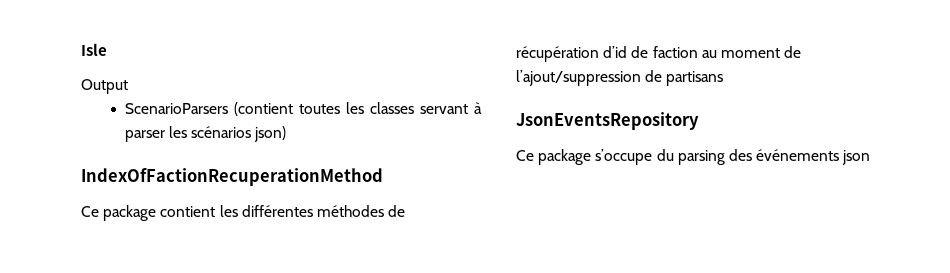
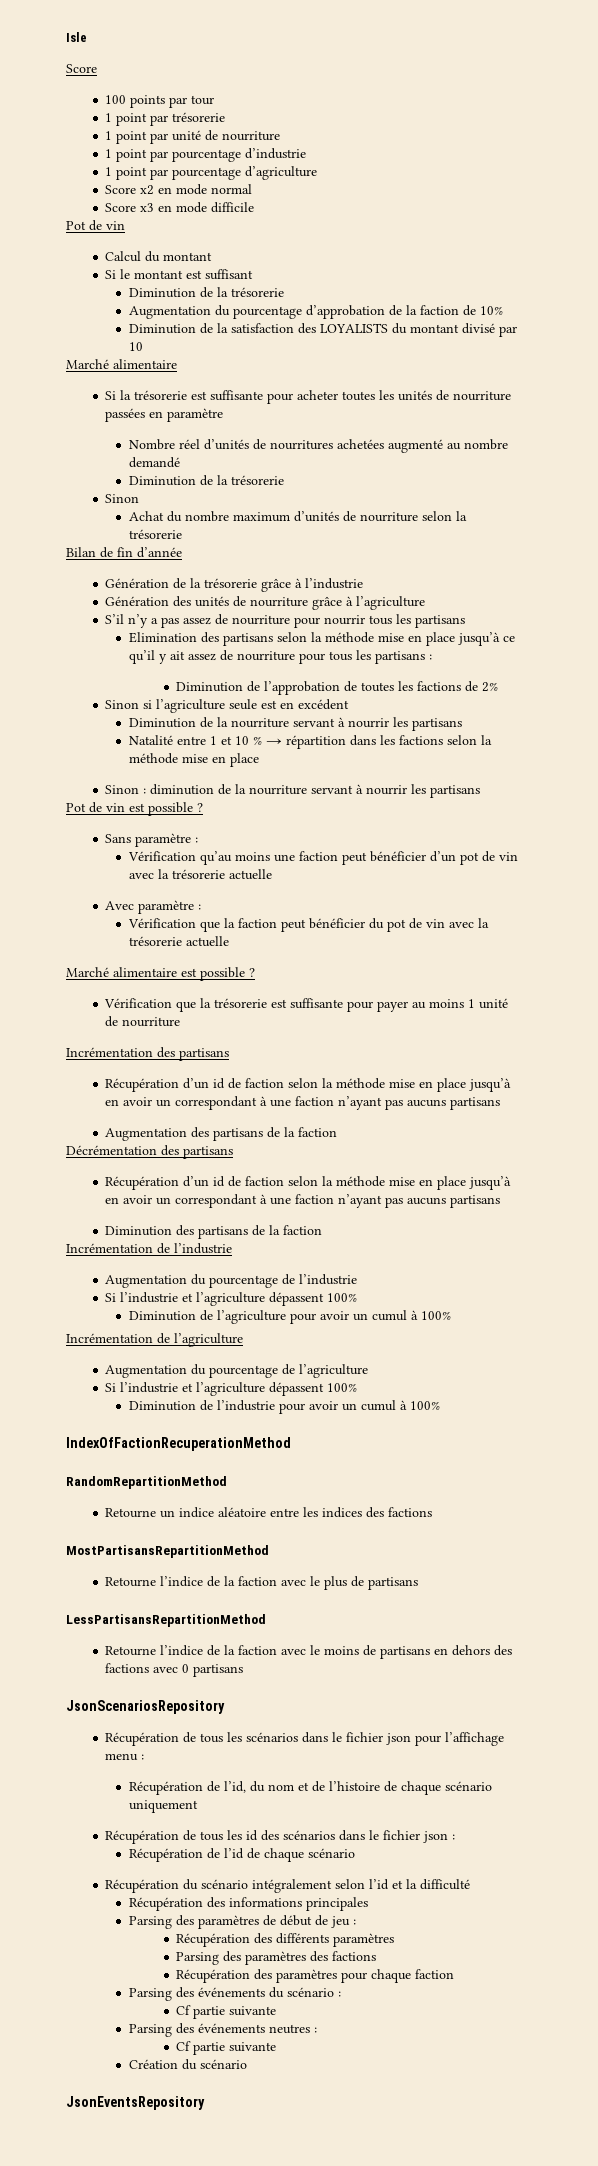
[81,79,128,94] [124,102,482,116] [124,126,287,142] [81,168,383,186] [81,205,406,221] [516,46,802,62] [516,70,724,86] [516,112,699,130] [516,149,871,165] Output // ScenarioParsers (contient toutes les classes servant à parser les scénarios json) // IndexOfFactionRecuperationMethod // Ce package contient les différentes méthodes de récupération d’id de faction au moment de l’ajout/suppression de partisans // JsonEventsRepository // Ce package s’occupe du parsing des événements json -> [66,64,97,73] [105,95,215,108] [105,112,226,126] [105,130,281,144] [105,148,307,162] [105,166,318,180] [105,184,253,195] [105,202,255,213] [66,220,125,231] [105,251,213,262] [105,269,254,280] [128,287,284,298] [128,305,503,319] [128,323,517,337] [128,342,143,351] [66,359,177,369] [105,390,512,404] [105,408,224,422] [128,439,508,453] [128,457,180,468] [128,475,284,486] [105,494,140,503] [128,511,467,522] [128,529,182,539] [66,547,182,558] [105,578,364,592] [105,596,426,610] [105,614,466,628] [128,632,515,646] [128,650,432,664] [176,681,499,695] [105,699,350,713] [128,717,462,731] [128,735,492,749] [128,753,259,767] [105,784,481,798] [66,802,203,816] [105,833,199,847] [127,851,518,865] [128,869,272,880] [105,900,202,914] [127,918,489,932] [128,936,229,947] [66,967,255,981] [104,998,509,1012] [105,1016,181,1027] [66,1047,229,1061] [105,1078,512,1092] [105,1096,501,1110] [105,1127,338,1141] [66,1145,233,1159] [105,1176,512,1190] [105,1194,501,1208] [105,1225,323,1239] [66,1243,232,1254] [105,1274,358,1288] [105,1292,358,1306] [128,1310,451,1324] [66,1333,243,1347] [105,1364,369,1378] [105,1382,358,1396] [128,1400,440,1414] [66,1437,291,1451] [66,1476,227,1489] [105,1507,433,1518] [66,1545,269,1558] [105,1576,419,1590] [66,1614,266,1627] [105,1645,513,1659] [105,1663,244,1677] [66,1700,225,1714] [105,1732,505,1746] [105,1753,145,1761] [128,1781,492,1795] [128,1800,198,1813] [105,1830,456,1844] [128,1848,355,1862] [105,1879,471,1893] [128,1897,368,1911] [128,1915,356,1929] [176,1933,395,1947] [176,1951,377,1965] [176,1969,455,1983] [128,1987,341,2001] [176,2005,277,2019] [128,2023,317,2037] [176,2041,277,2055] [128,2059,247,2070] [66,2096,205,2110] Score // 100 points par tour // 1 point par trésorerie // 1 point par unité de nourriture // 1 point par pourcentage d’industrie // 1 point par pourcentage d’agriculture // Score x2 en mode normal // Score x3 en mode difficile // Pot de vin // Calcul du montant // Si le montant est suffisant // Diminution de la trésorerie // Augmentation du pourcentage d’approbation de la faction de 10% // Diminution de la satisfaction des LOYALISTS du montant divisé par 10 // Marché alimentaire // Si la trésorerie est suffisante pour acheter toutes les unités de nourriture passées en paramètre // Nombre réel d’unités de nourritures achetées augmenté au nombre demandé // Diminution de la trésorerie // Sinon // Achat du nombre maximum d’unités de nourriture selon la trésorerie // Bilan de fin d’année // Génération de la trésorerie grâce à l’industrie // Génération des unités de nourriture grâce à l’agriculture // S’il n’y a pas assez de nourriture pour nourrir tous les partisans // Elimination des partisans selon la méthode mise en place jusqu’à ce qu’il y ait assez de nourriture pour tous les partisans : // Diminution de l’approbation de toutes les factions de 2% // Sinon si l’agriculture seule est en excédent // Diminution de la nourriture servant à nourrir les partisans // Natalité entre 1 et 10 % → répartition dans les factions selon la méthode mise en place // Sinon : diminution de la nourriture servant à nourrir les partisans // Pot de vin est possible ? // Sans paramètre : // Vérification qu’au moins une faction peut bénéficier d’un pot de vin avec la trésorerie actuelle // Avec paramètre : // Vérification que la faction peut bénéficier du pot de vin avec la trésorerie actuelle // Marché alimentaire est possible ? // Vérification que la trésorerie est suffisante pour payer au moins 1 unité de nourriture // Incrémentation des partisans // Récupération d’un id de faction selon la méthode mise en place jusqu’à en avoir un correspondant à une faction n’ayant pas aucuns partisans // Augmentation des partisans de la faction // Décrémentation des partisans // Récupération d’un id de faction selon la méthode mise en place jusqu’à en avoir un correspondant à une faction n’ayant pas aucuns partisans // Diminution des partisans de la faction // Incrémentation de l’industrie // Augmentation du pourcentage de l’industrie // Si l’industrie et l’agriculture dépassent 100% // Diminution de l’agriculture pour avoir un cumul à 100% // Incrémentation de l’agriculture // Augmentation du pourcentage de l’agriculture // Si l’industrie et l’agriculture dépassent 100% // Diminution de l’industrie pour avoir un cumul à 100% // IndexOfFactionRecuperationMethod // RandomRepartitionMethod // Retourne un indice aléatoire entre les indices des factions // MostPartisansRepartitionMethod // Retourne l’indice de la faction avec le plus de partisans // LessPartisansRepartitionMethod // Retourne l’indice de la faction avec le moins de partisans en dehors des factions avec 0 partisans // JsonScenariosRepository // Récupération de tous les scénarios dans le fichier json pour l’affichage menu : // Récupération de l’id, du nom et de l’histoire de chaque scénario uniquement // Récupération de tous les id des scénarios dans le fichier json : // Récupération de l’id de chaque scénario // Récupération du scénario intégralement selon l’id et la difficulté // Récupération des informations principales // Parsing des paramètres de début de jeu : // Récupération des différents paramètres // Parsing des paramètres des factions // Récupération des paramètres pour chaque faction // Parsing des événements du scénario : // Cf partie suivante // Parsing des événements neutres : // Cf partie suivante // Création du scénario // JsonEventsRepository

